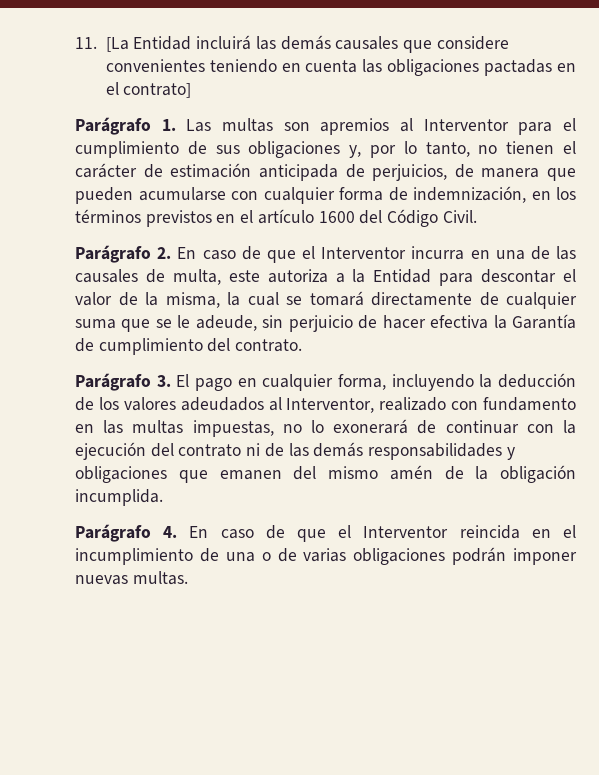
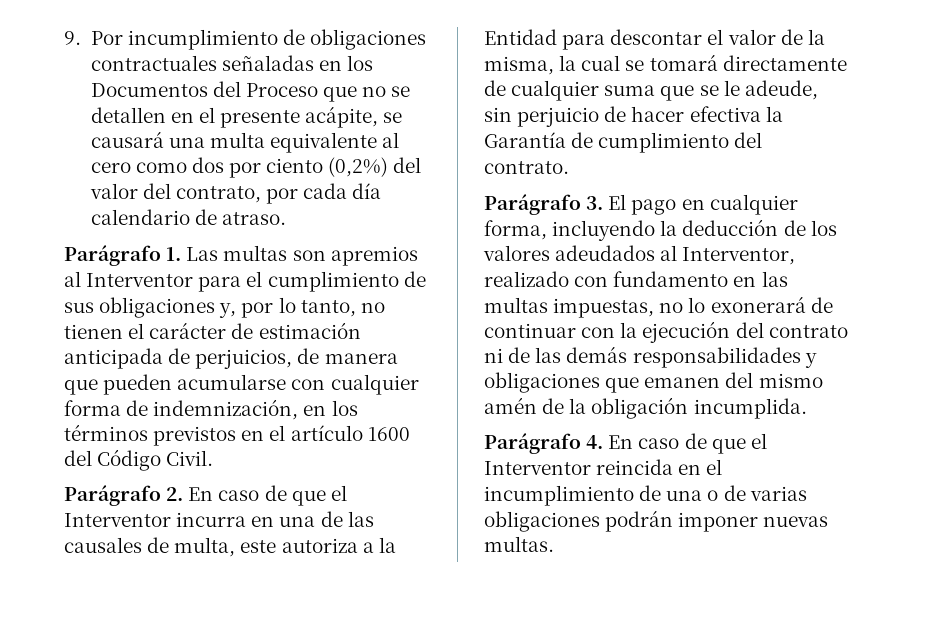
[75,35,509,53] [105,59,577,76] [105,82,192,98] 11. [La Entidad incluirá las demás causales que considere convenientes teniendo en cuenta las obligaciones pactadas en el contrato] -> [64,29,426,50] [90,55,373,71] [90,81,411,102] [90,106,403,128] [90,131,400,153] [90,157,422,178] [89,183,382,204] [90,209,286,225] 9. Por incumplimiento de obligaciones contractuales señaladas en los Documentos del Proceso que no se detallen en el presente acápite, se causará una multa equivalente al cero como dos por ciento (0,2%) del valor del contrato, por cada día calendario de atraso.

